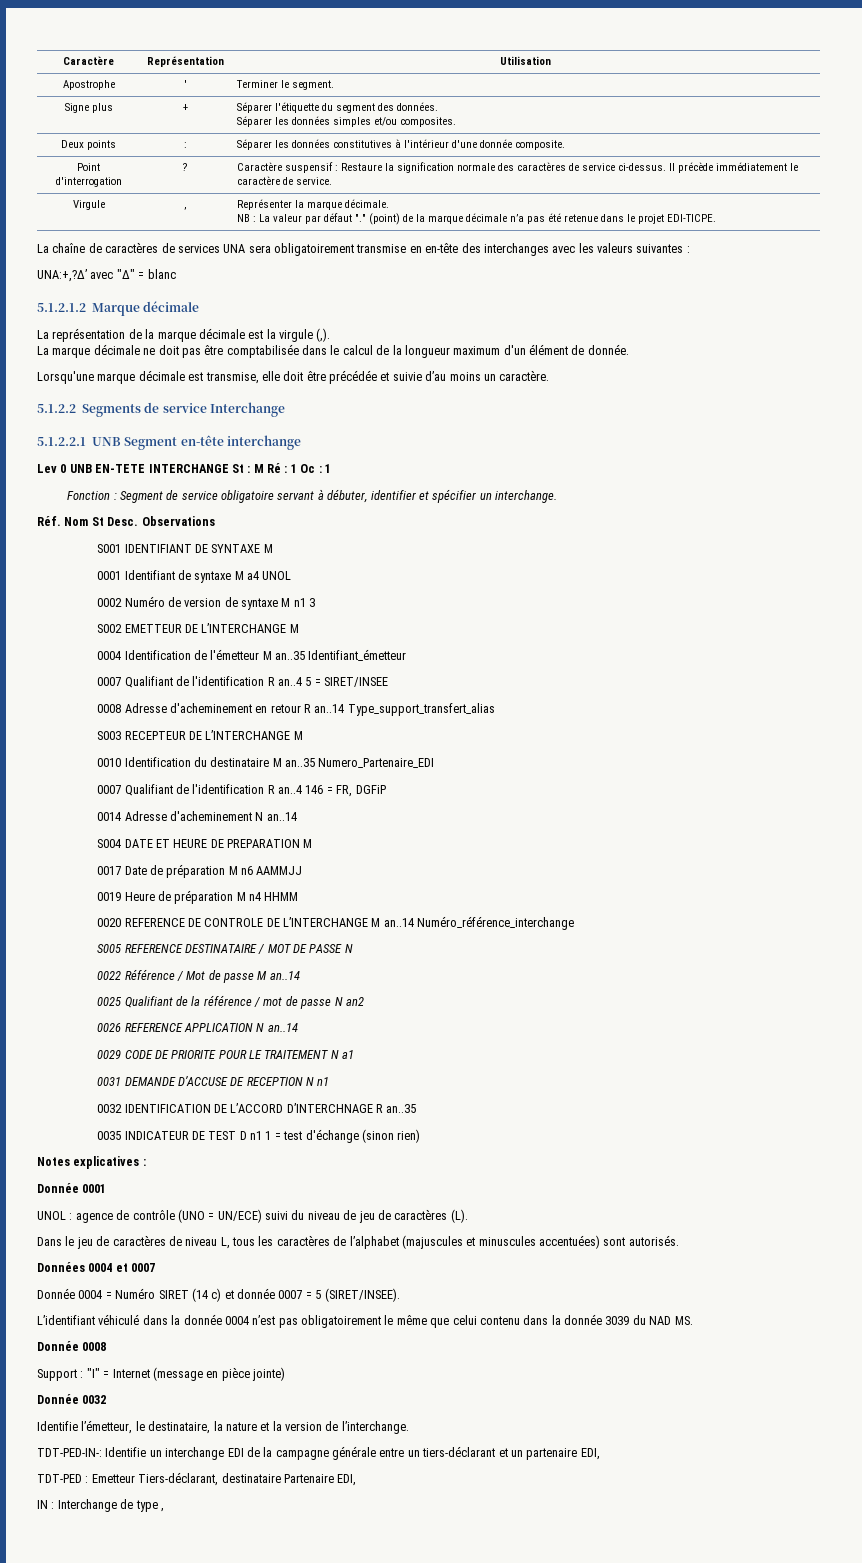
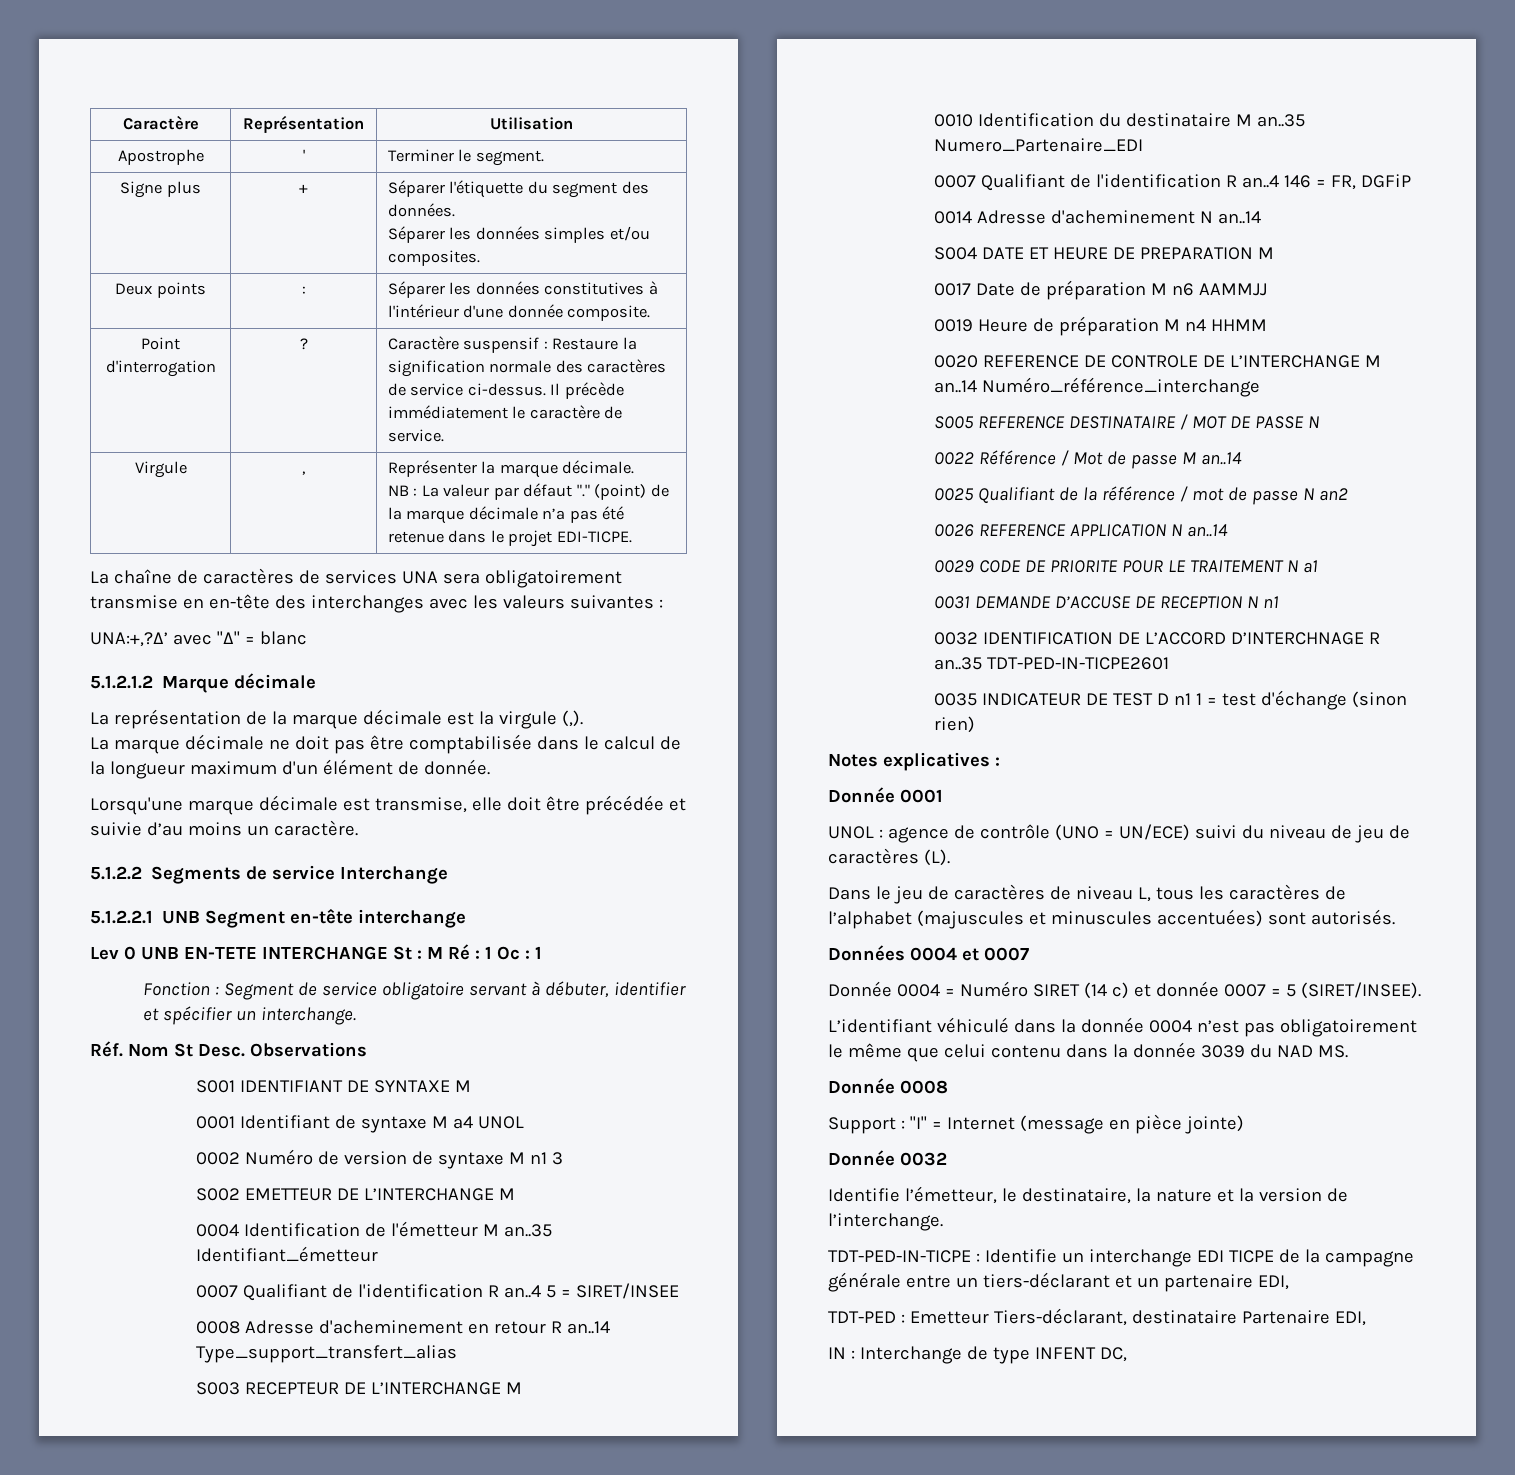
(417, 1108) none -> [987,657,1170,670] TDT-PED-IN-TICPE2601
[37,1448,102,1457] TDT-PED-IN-: -> [828,1250,980,1263] TDT-PED-IN-TICPE :
(244, 1452) none -> [1228,1250,1274,1263] TICPE
[160,1508,164,1512] , -> [1034,1347,1127,1362] INFENT DC,

